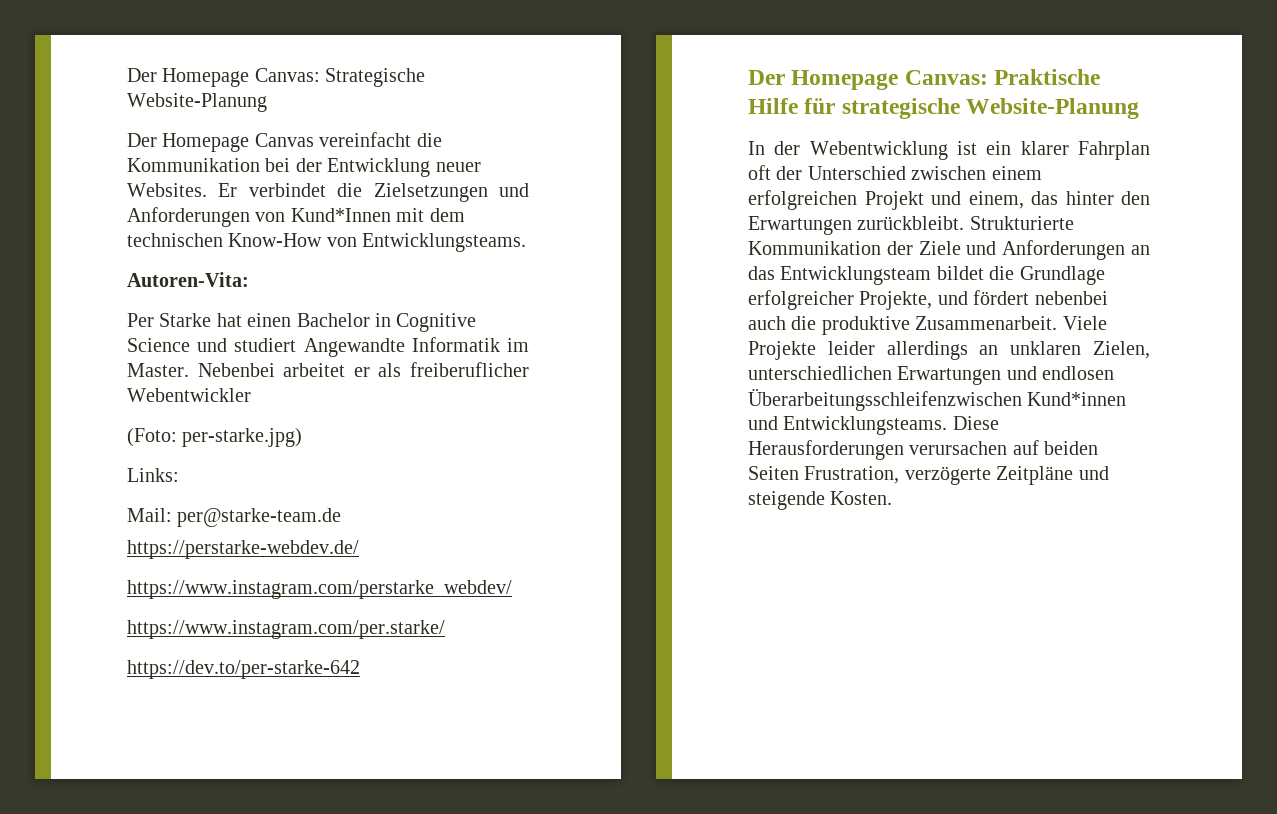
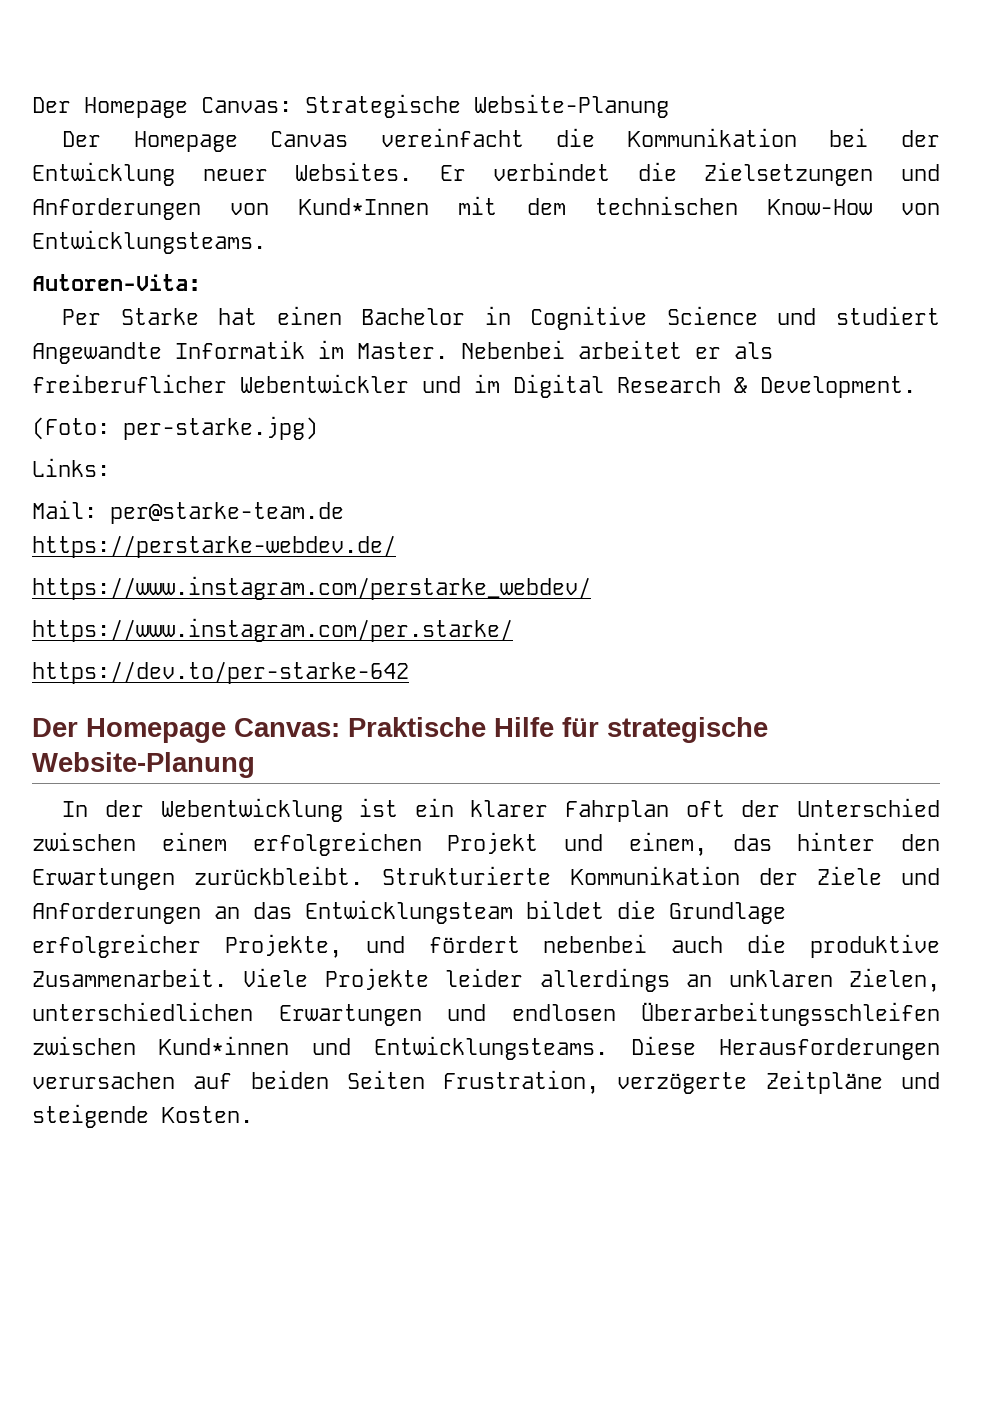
(251, 395) none -> [422,374,916,398] und im Digital Research & Development.
[748,388,1022,411] Überarbeitungsschleifenzwischen -> [641,1002,940,1026] [32,1036,136,1055] Überarbeitungsschleifen zwischen

